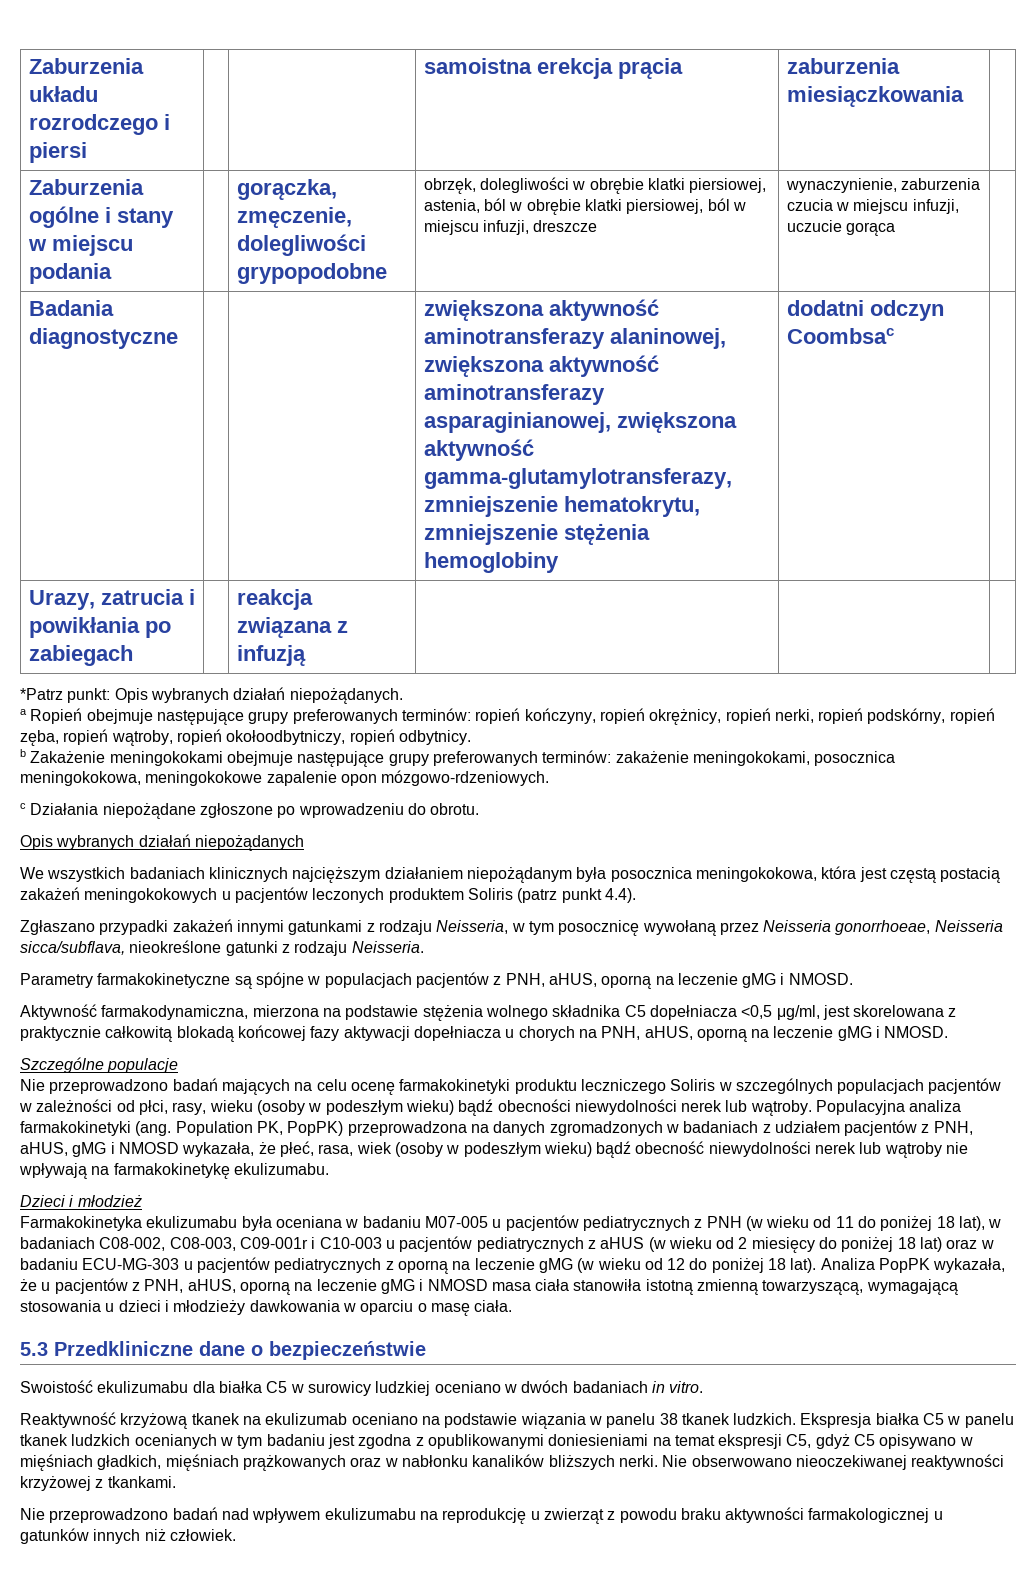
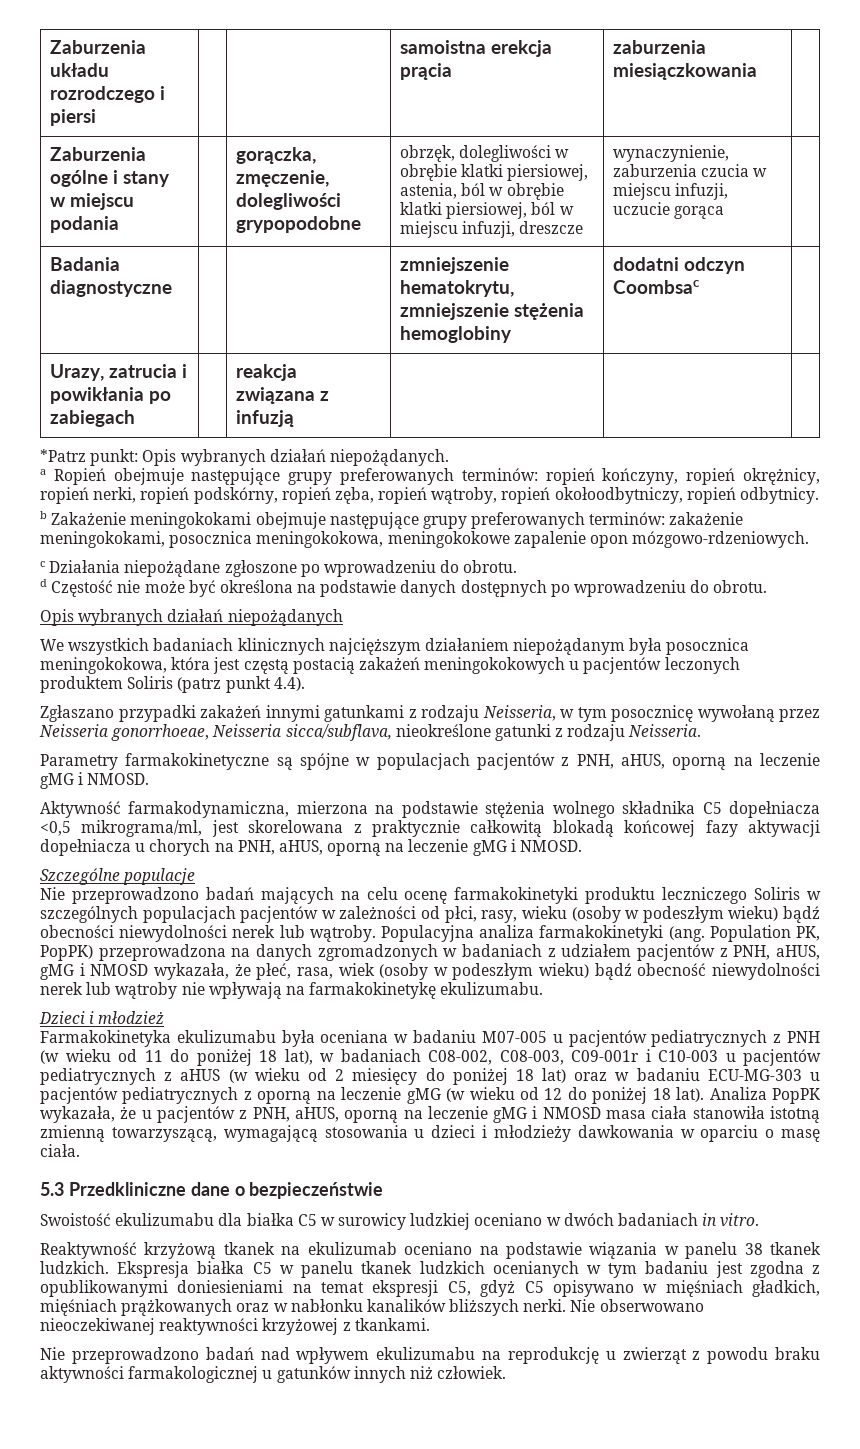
[423,299,659,321] [423,328,726,349] [423,355,659,377] [423,384,605,405] [423,412,737,433] [423,439,534,461] [423,468,732,489] zwiększona aktywność aminotransferazy alaninowej, zwiększona aktywność aminotransferazy asparaginianowej, zwiększona aktywność gamma-glutamylotransferazy, -> (172, 288) none
(480, 809) none -> [40,579,768,597] // d Częstość nie może być określona na podstawie danych dostępnych po wprowadzeniu do obrotu.
[776,1005,820,1020] μg/ml, -> [81,820,203,837] mikrograma/ml,

